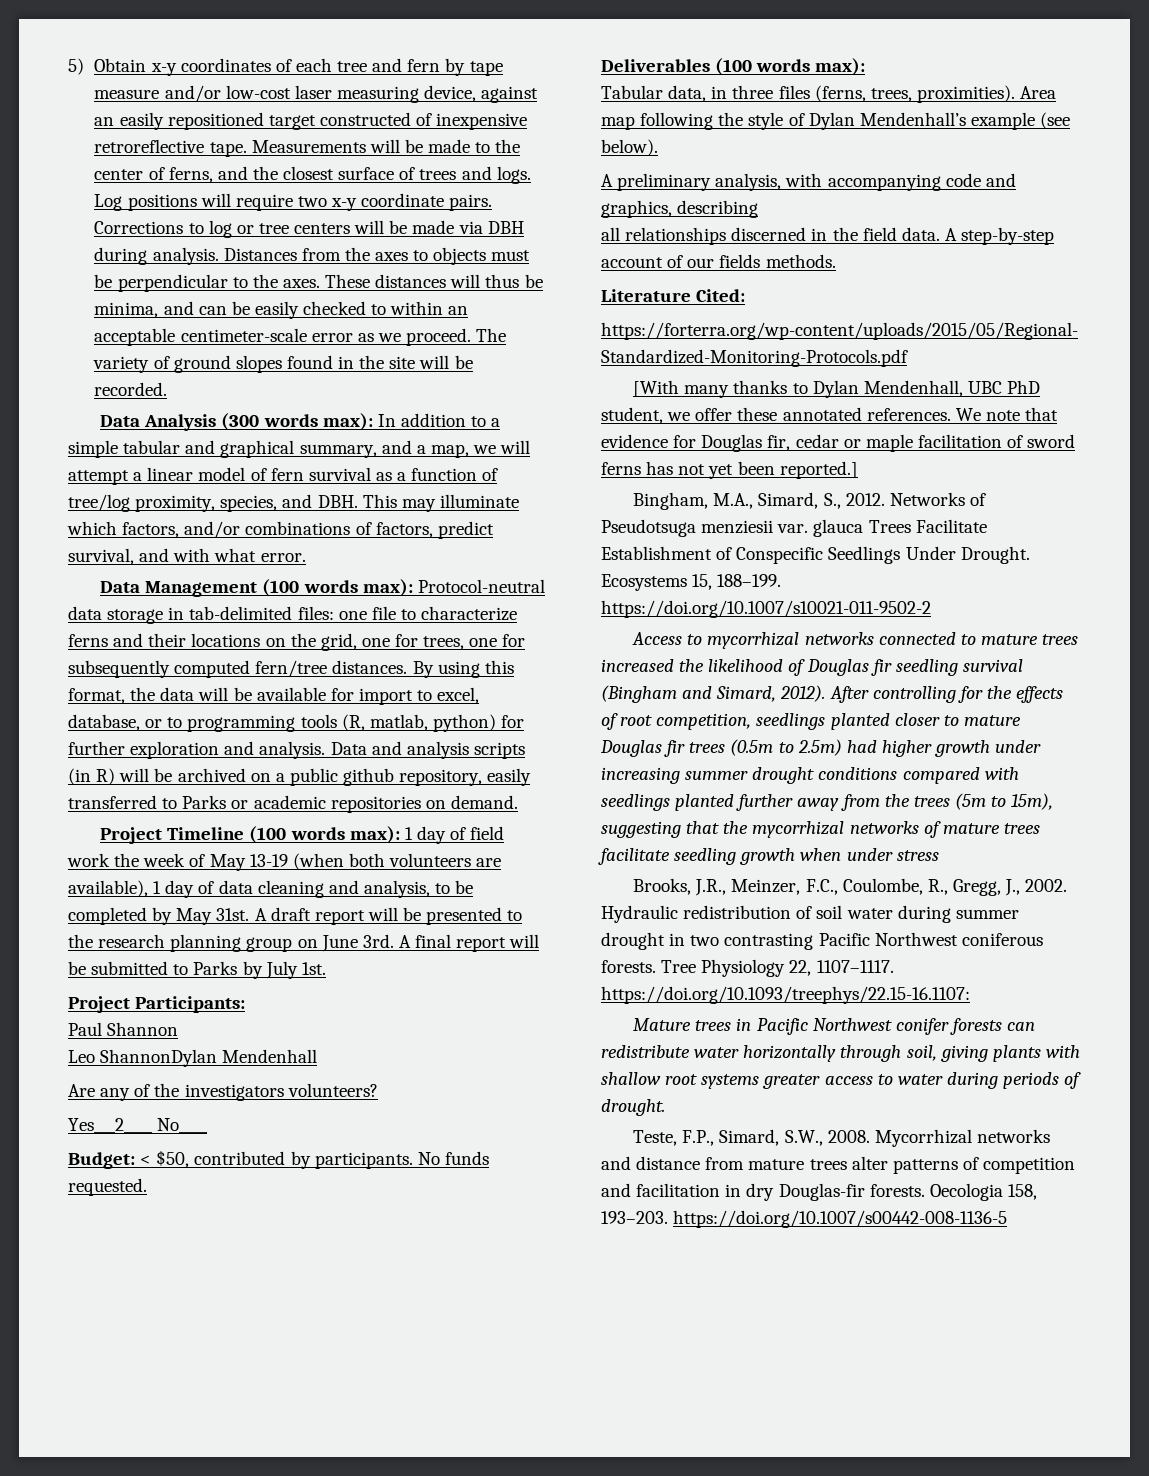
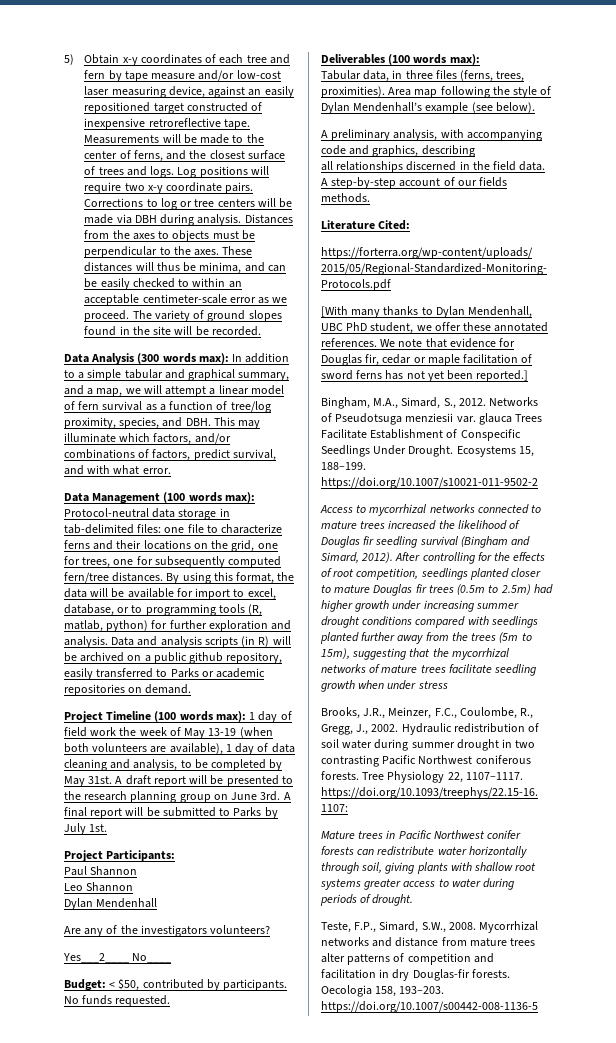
[100,1049,218,1067] ShannonDylan -> [86,882,134,892] [64,898,93,910] Shannon // Dylan

